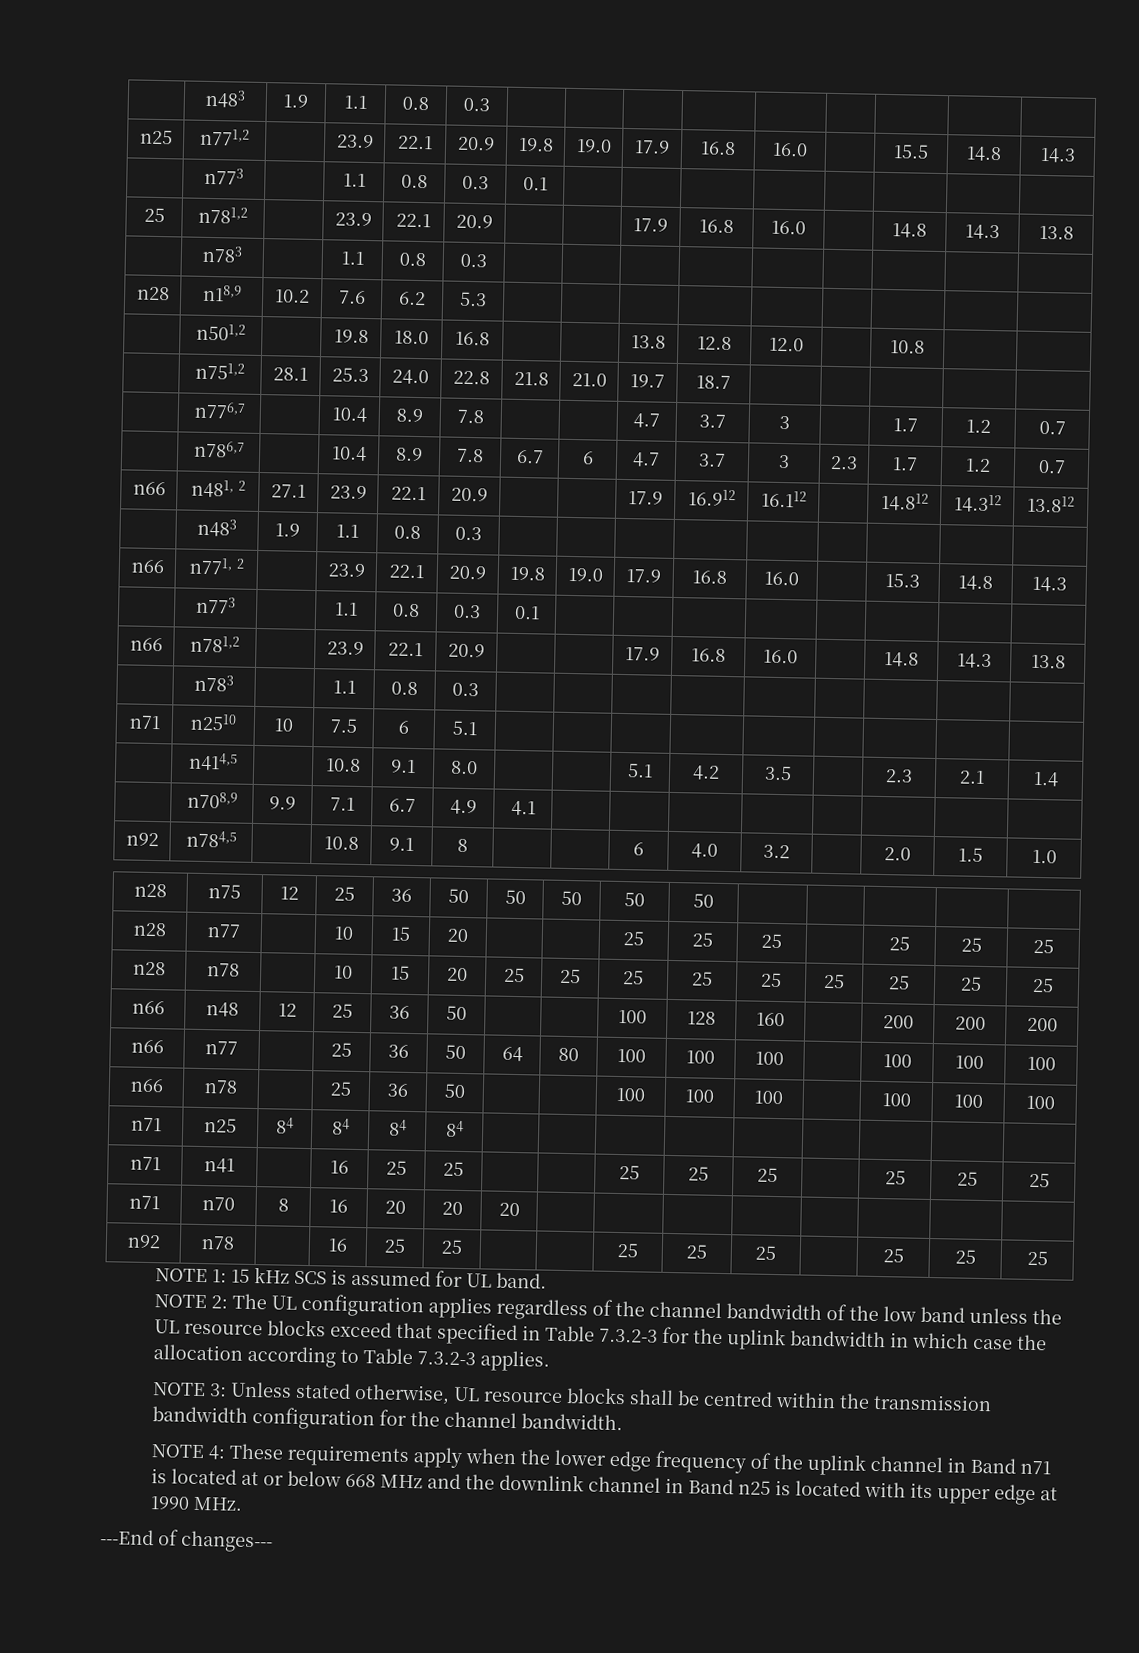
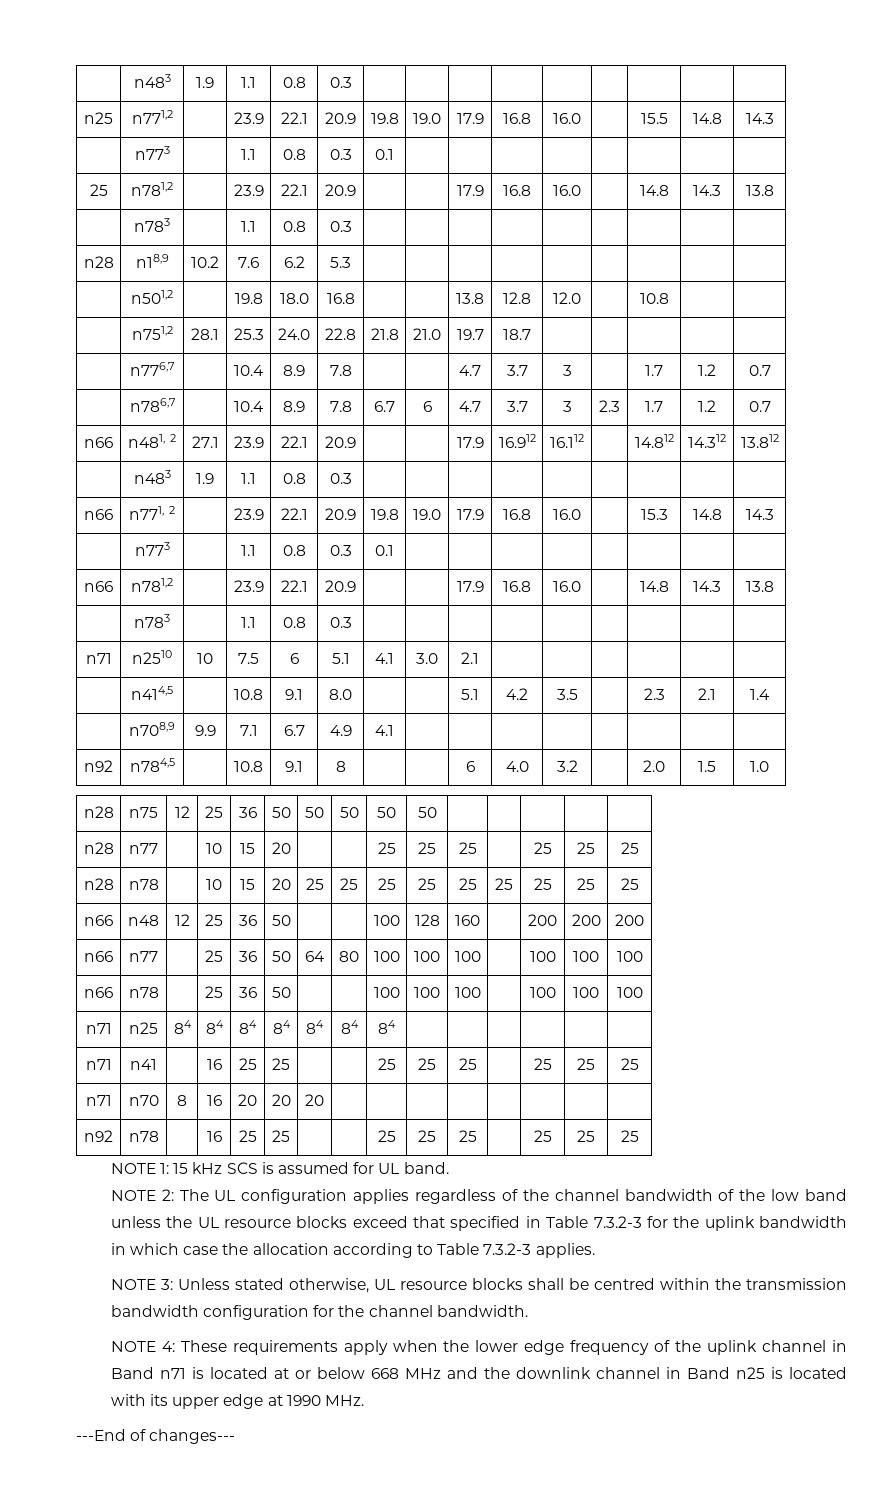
(478, 728) | | -> [375,653,394,664] [416,653,438,664] [461,652,479,664] 4.1 | 3.0 | 2.1
(464, 1129) | | -> [306,1020,324,1034] [340,1020,359,1034] [378,1020,396,1034] 84 | 84 | 84

